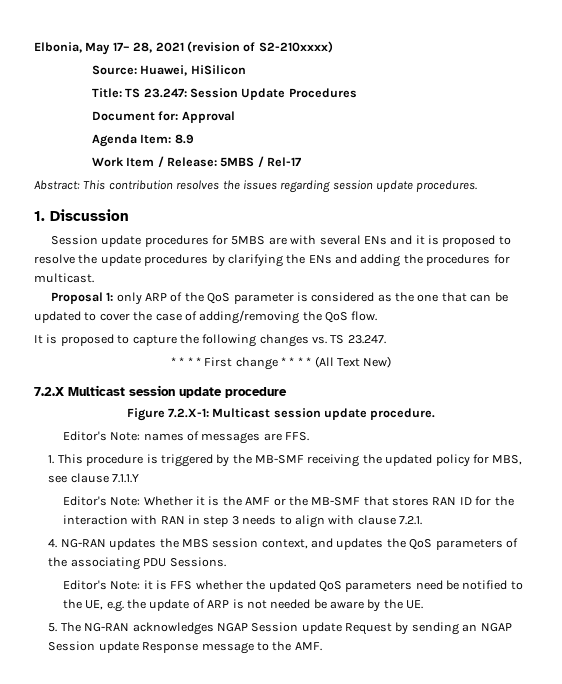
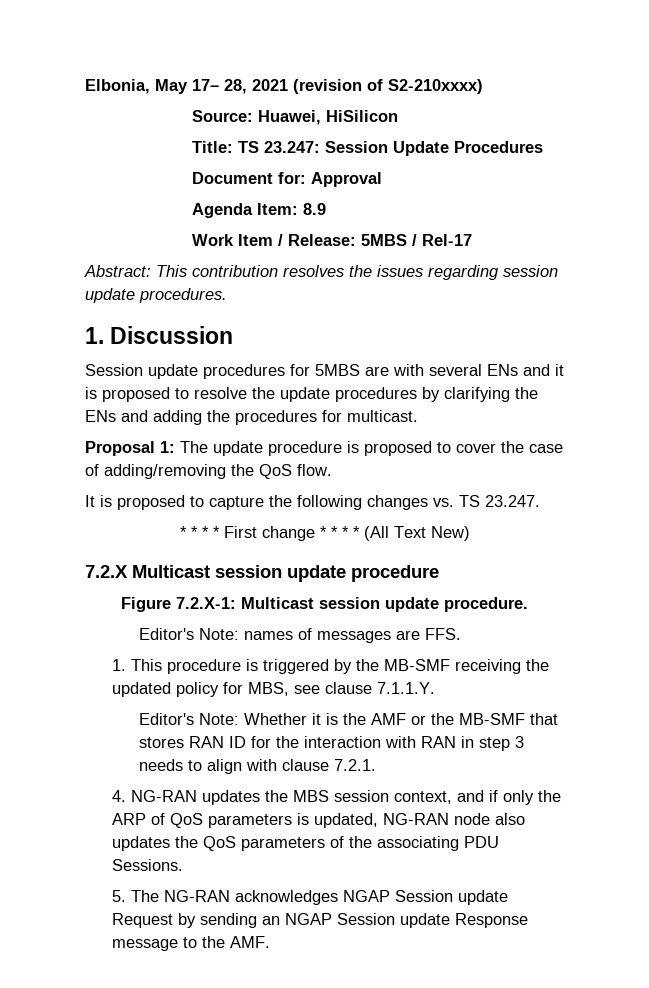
[116,292,508,305] [34,311,81,323] only ARP of the QoS parameter is considered as the one that can be updated -> [180,441,432,456] The update procedure is proposed
[112,474,140,483] 7.1.1.Y -> [376,682,435,694] 7.1.1.Y.
(334, 543) none -> [488,790,561,805] [111,813,525,828] if only the ARP of QoS parameters is updated, NG-RAN node also
[62,580,523,592] [62,599,424,612] // Editor's Note: it is FFS whether the updated QoS parameters need be notified to the UE, e.g. the update of ARP is not needed be aware by the UE. -> (183, 865) none

